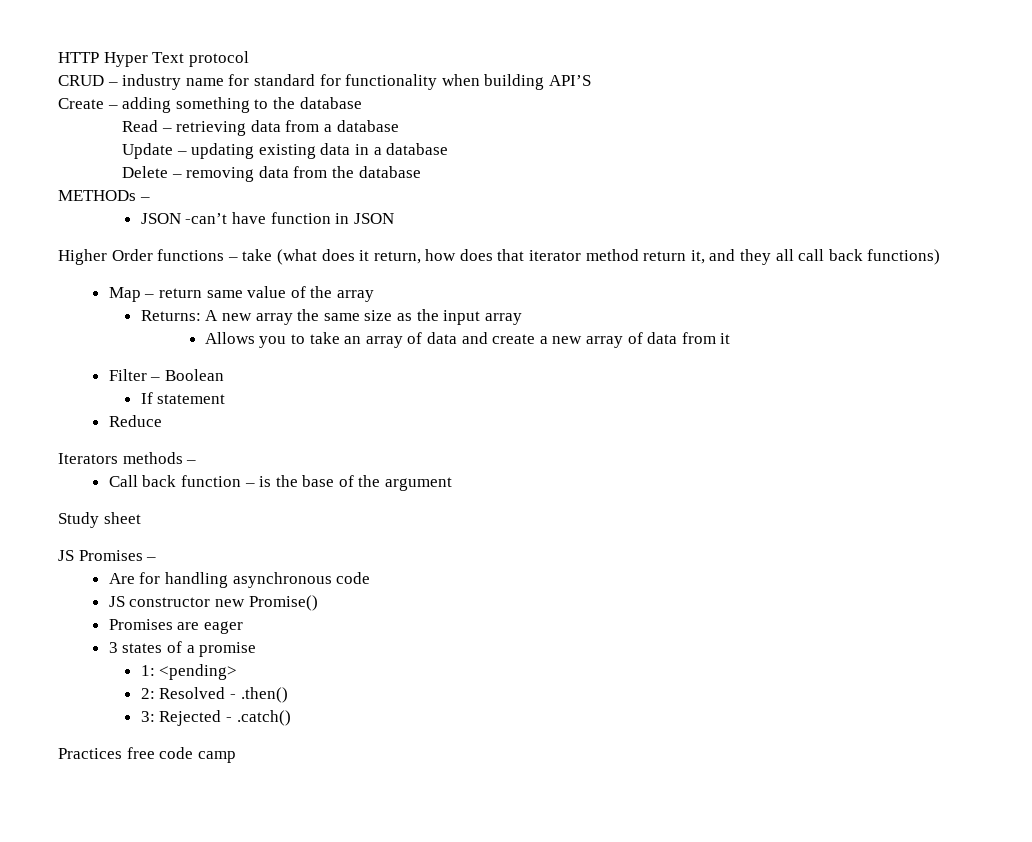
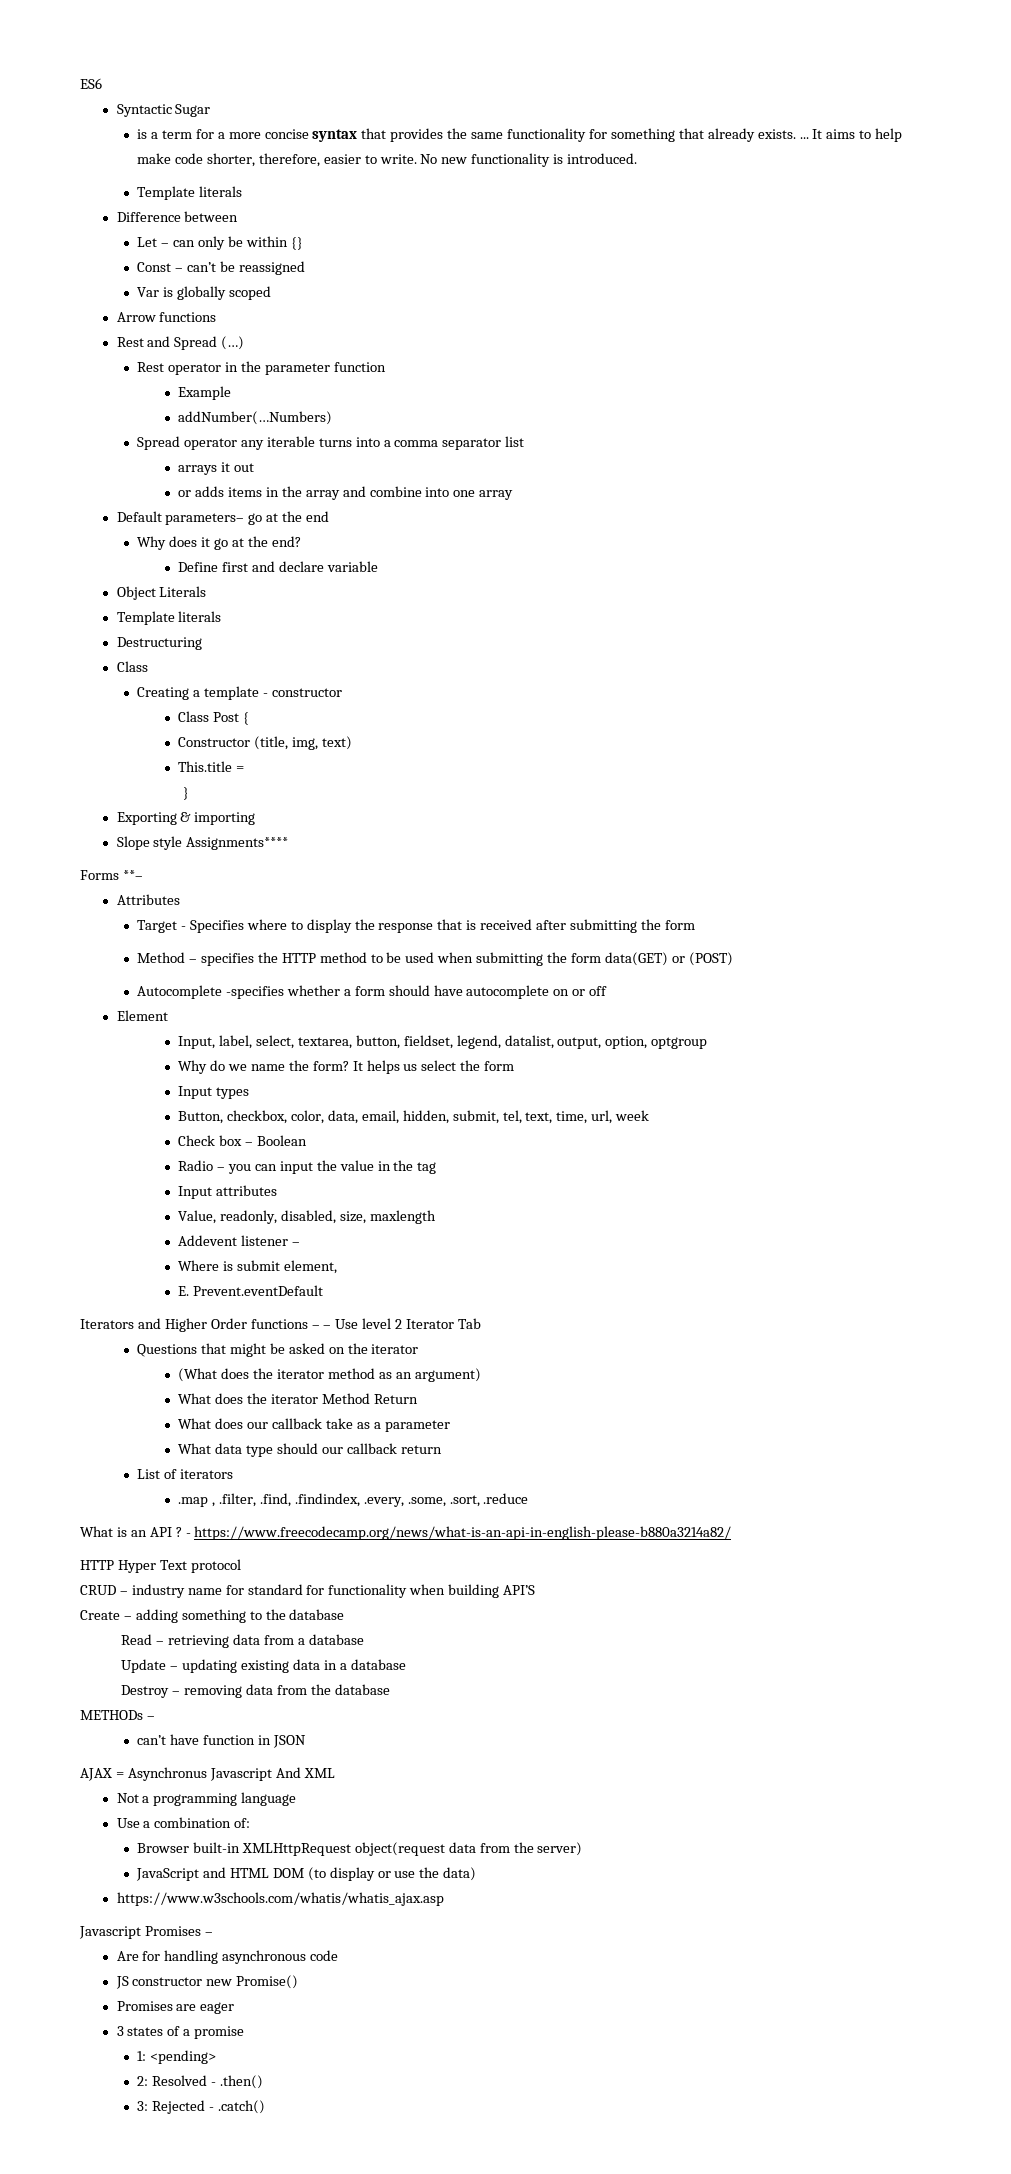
(58, 57) none -> [80,78,102,89] [116,104,211,117] [137,128,903,142] [137,153,638,167] [137,186,242,200] [116,211,239,222] [137,236,303,250] [137,261,305,275] [137,286,271,300] [116,312,217,322] [116,336,245,350] [137,361,386,375] [178,386,232,400] [178,411,333,425] [137,436,525,450] [178,462,254,475] [178,486,514,500] [116,511,330,525] [137,536,301,550] [178,561,378,572] [116,586,207,600] [116,611,222,625] [116,637,202,650] [116,661,148,672] [137,686,342,700] [178,711,249,725] [178,736,352,750] [178,761,245,772] [182,787,189,800] [116,812,256,825] [116,836,289,850] [80,870,143,880] [116,894,180,905] [137,919,695,933] [137,952,733,966] [137,985,608,999] [116,1010,168,1021] [178,1035,708,1049] [178,1060,515,1074] [178,1086,250,1099] [178,1110,650,1124] [178,1135,307,1146] [178,1160,437,1174] [178,1185,278,1199] [178,1210,436,1224] [178,1235,300,1246] [178,1260,337,1274] [178,1285,324,1296] [80,1318,482,1332] [137,1343,419,1357] [178,1368,481,1382] [178,1393,418,1404] [178,1418,450,1432] [178,1443,442,1457] [137,1469,233,1479] [178,1493,529,1507] [80,1526,732,1540] ES6 // Syntactic Sugar // is a term for a more concise syntax that provides the same functionality for something that already exists. ... It aims to help make code shorter, therefore, easier to write. No new functionality is introduced. // Template literals // Difference between // Let – can only be within {} // Const – can’t be reassigned // Var is globally scoped // Arrow functions // Rest and Spread (…) // Rest operator in the parameter function // Example // addNumber(…Numbers) // Spread operator any iterable turns into a comma separator list // arrays it out // or adds items in the array and combine into one array // Default parameters– go at the end // Why does it go at the end? // Define first and declare variable // Object Literals // Template literals // Destructuring // Class // Creating a template - constructor // Class Post { // Constructor (title, img, text) // This.title = // } // Exporting & importing // Slope style Assignments**** // Forms **– // Attributes // Target - Specifies where to display the response that is received after submitting the form // Method – specifies the HTTP method to be used when submitting the form data(GET) or (POST) // Autocomplete -specifies whether a form should have autocomplete on or off // Element // Input, label, select, textarea, button, fieldset, legend, datalist, output, option, optgroup // Why do we name the form? It helps us select the form // Input types // Button, checkbox, color, data, email, hidden, submit, tel, text, time, url, week // Check box – Boolean // Radio – you can input the value in the tag // Input attributes // Value, readonly, disabled, size, maxlength // Addevent listener – // Where is submit element, // E. Prevent.eventDefault // Iterators and Higher Order functions – – Use level 2 Iterator Tab // Questions that might be asked on the iterator // (What does the iterator method as an argument) // What does the iterator Method Return // What does our callback take as a parameter // What data type should our callback return // List of iterators // .map , .filter, .find, .findindex, .every, .some, .sort, .reduce // What is an API ? - https://www.freecodecamp.org/news/what-is-an-api-in-english-please-b880a3214a82/ //
[122,166,169,178] Delete -> [121,1685,170,1698] Destroy
[140,213,228,224] JSON -can’t -> [137,1735,167,1745] can’t
[58,249,941,265] [108,286,374,302] [140,309,522,325] [204,332,731,348] [108,369,224,381] [140,392,226,404] [108,415,162,427] [58,452,197,464] [108,475,453,491] [58,512,141,528] [58,550,74,561] Higher Order functions – take (what does it return, how does that iterator method return it, and they all call back functions) // Map – return same value of the array // Returns: A new array the same size as the input array // Allows you to take an array of data and create a new array of data from it // Filter – Boolean // If statement // Reduce // Iterators methods – // Call back function – is the base of the argument // Study sheet // JS -> [80,1767,335,1781] [116,1792,297,1806] [116,1817,251,1828] [137,1842,583,1856] [136,1867,477,1881] [116,1892,444,1906] [79,1926,141,1939] AJAX = Asynchronus Javascript And XML // Not a programming language // Use a combination of: // Browser built-in XMLHttpRequest object(request data from the server) // JavaScript and HTML DOM (to display or use the data) // https://www.w3schools.com/whatis/whatis_ajax.asp // Javascript
[58,747,236,763] // Practices free code camp -> (265, 2107) none

